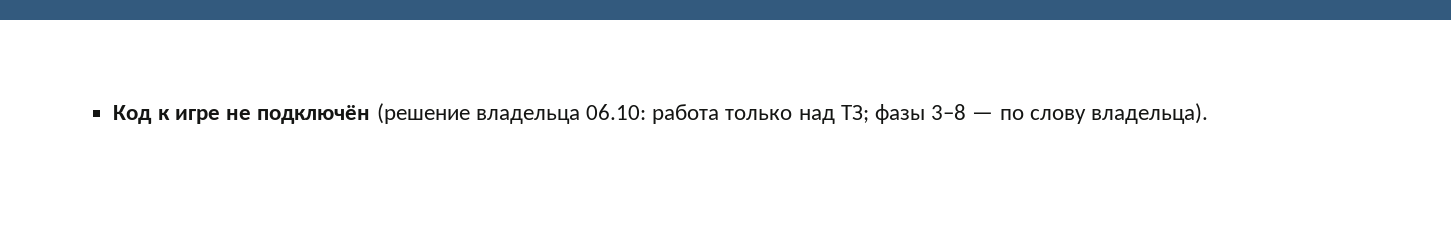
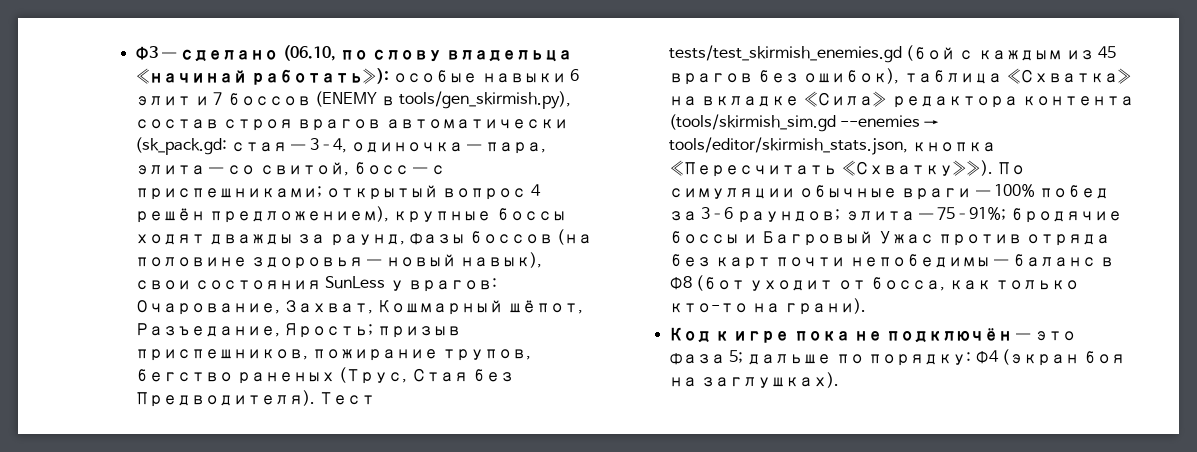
(113, 114) none -> [134,45,573,62] [134,68,579,85] [134,91,572,109] [134,119,568,131] [134,137,547,155] [134,162,446,176] [134,184,541,200] [134,206,566,223] [134,229,593,246] [134,252,542,269] [134,276,497,292] [134,300,583,315] [134,323,462,338] [134,349,532,361] [134,367,514,384] [134,390,376,407] [668,45,1116,63] [668,68,1132,85] [668,91,1134,108] [668,114,940,132] [668,137,997,155] [668,160,1026,177] [668,184,1109,200] [668,207,1123,223] [668,230,1110,246] [668,254,1115,269] [668,275,1080,291] [668,298,867,315] Ф3 — сделано (06.10, по слову владельца «начинай работать»): особые навыки 6 элит и 7 боссов (ENEMY в tools/gen_skirmish.py), состав строя врагов автоматически (sk_pack.gd: стая — 3–4, одиночка — пара, элита — со свитой, босс — с приспешниками; открытый вопрос 4 решён предложением), крупные боссы ходят дважды за раунд, фазы боссов (на половине здоровья — новый навык), свои состояния SunLess у врагов: Очарование, Захват, Кошмарный шёпот, Разъедание, Ярость; призыв приспешников, пожирание трупов, бегство раненых (Трус, Стая без Предводителя). Тест tests/test_skirmish_enemies.gd (бой с каждым из 45 врагов без ошибок), таблица «Схватка» на вкладке «Сила» редактора контента (tools/skirmish_sim.gd --enemies → tools/editor/skirmish_stats.json, кнопка «Пересчитать «Схватку»»). По симуляции обычные враги — 100% побед за 3–6 раундов; элита — 75–91%; бродячие боссы и Багровый Ужас против отряда без карт почти непобедимы — баланс в Ф8 (бот уходит от босса, как только кто-то на грани). //
(220, 116) none -> [793,331,850,341] пока
[376,103,1209,124] (решение владельца 06.10: работа только над ТЗ; фазы 3–8 — по слову владельца). -> [1016,331,1077,341] [668,349,1126,366] [668,372,840,388] — это фаза 5; дальше по порядку: Ф4 (экран боя на заглушках).

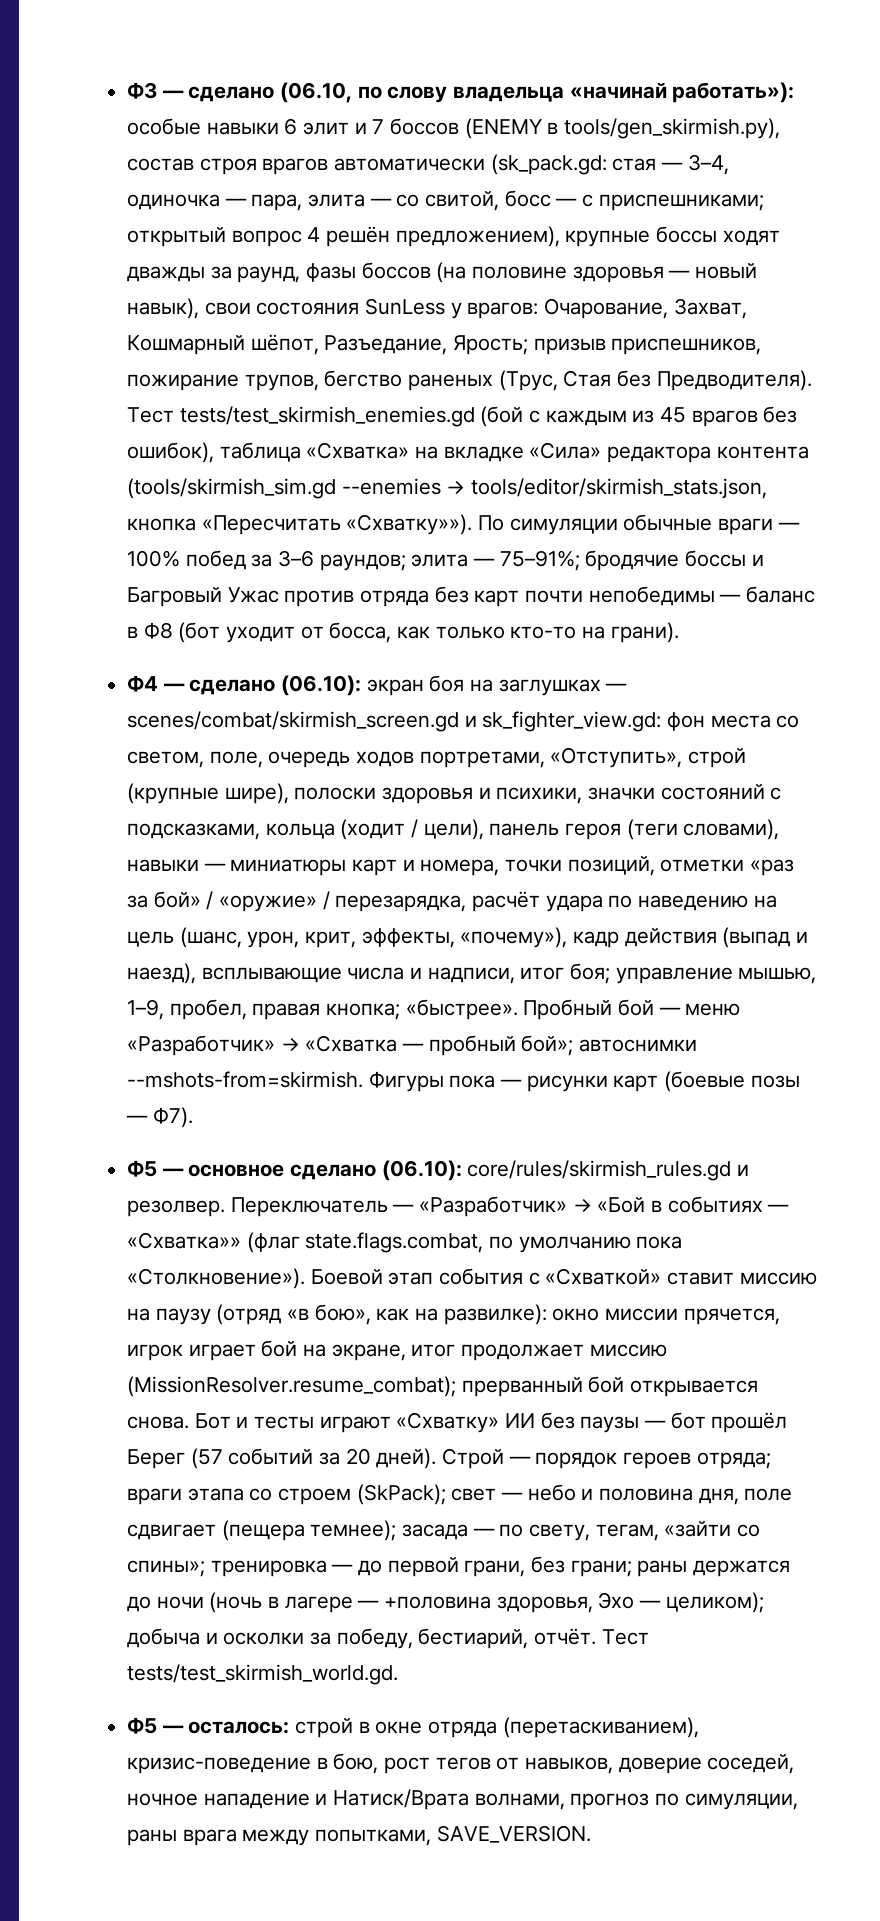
[668,327,1077,343] [668,349,1126,366] [668,372,840,388] Код к игре пока не подключён — это фаза 5; дальше по порядку: Ф4 (экран боя на заглушках). -> [127,675,628,696] [127,711,800,732] [127,747,747,768] [127,783,782,804] [127,819,780,840] [127,856,795,876] [127,891,777,912] [127,927,809,948] [127,963,817,984] [127,999,741,1020] [127,1035,698,1056] [127,1071,800,1092] [126,1107,193,1128] [127,1160,750,1181] [127,1196,790,1217] [127,1232,683,1253] [127,1268,817,1289] [127,1304,780,1325] [127,1340,667,1361] [127,1376,759,1397] [127,1412,788,1433] [127,1448,771,1469] [127,1484,793,1505] [127,1520,761,1541] [127,1556,791,1577] [127,1592,764,1613] [127,1628,649,1649] [127,1664,399,1685] [127,1717,699,1738] [127,1753,795,1774] [127,1789,798,1810] [127,1825,591,1846] Ф4 — сделано (06.10): экран боя на заглушках — scenes/combat/skirmish_screen.gd и sk_fighter_view.gd: фон места со светом, поле, очередь ходов портретами, «Отступить», строй (крупные шире), полоски здоровья и психики, значки состояний с подсказками, кольца (ходит / цели), панель героя (теги словами), навыки — миниатюры карт и номера, точки позиций, отметки «раз за бой» / «оружие» / перезарядка, расчёт удара по наведению на цель (шанс, урон, крит, эффекты, «почему»), кадр действия (выпад и наезд), всплывающие числа и надписи, итог боя; управление мышью, 1–9, пробел, правая кнопка; «быстрее». Пробный бой — меню «Разработчик» → «Схватка — пробный бой»; автоснимки --mshots-from=skirmish. Фигуры пока — рисунки карт (боевые позы — Ф7). // Ф5 — основное сделано (06.10): core/rules/skirmish_rules.gd и резолвер. Переключатель — «Разработчик» → «Бой в событиях — «Схватка»» (флаг state.flags.combat, по умолчанию пока «Столкновение»). Боевой этап события с «Схваткой» ставит миссию на паузу (отряд «в бою», как на развилке): окно миссии прячется, игрок играет бой на экране, итог продолжает миссию (MissionResolver.resume_combat); прерванный бой открывается снова. Бот и тесты играют «Схватку» ИИ без паузы — бот прошёл Берег (57 событий за 20 дней). Строй — порядок героев отряда; враги этапа со строем (SkPack); свет — небо и половина дня, поле сдвигает (пещера темнее); засада — по свету, тегам, «зайти со спины»; тренировка — до первой грани, без грани; раны держатся до ночи (ночь в лагере — +половина здоровья, Эхо — целиком); добыча и осколки за победу, бестиарий, отчёт. Тест tests/test_skirmish_world.gd. // Ф5 — осталось: строй в окне отряда (перетаскиванием), кризис-поведение в бою, рост тегов от навыков, доверие соседей, ночное нападение и Натиск/Врата волнами, прогноз по симуляции, раны врага между попытками, SAVE_VERSION.

